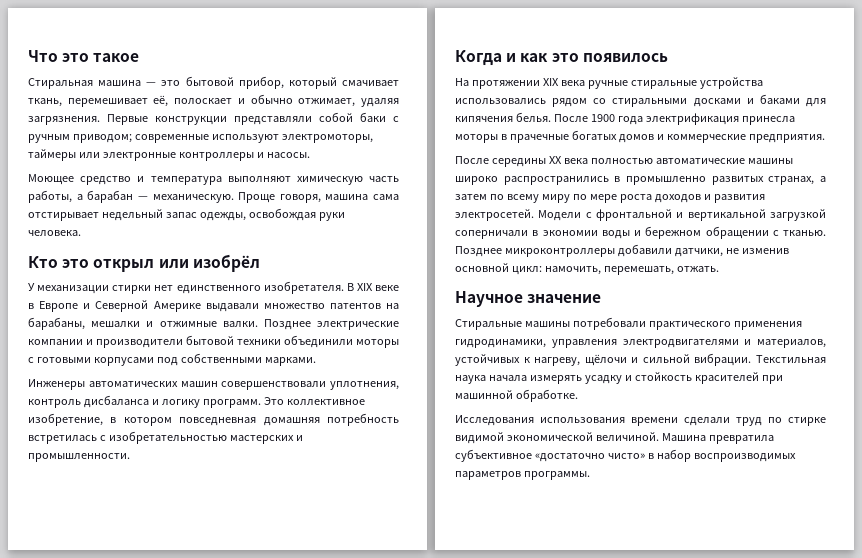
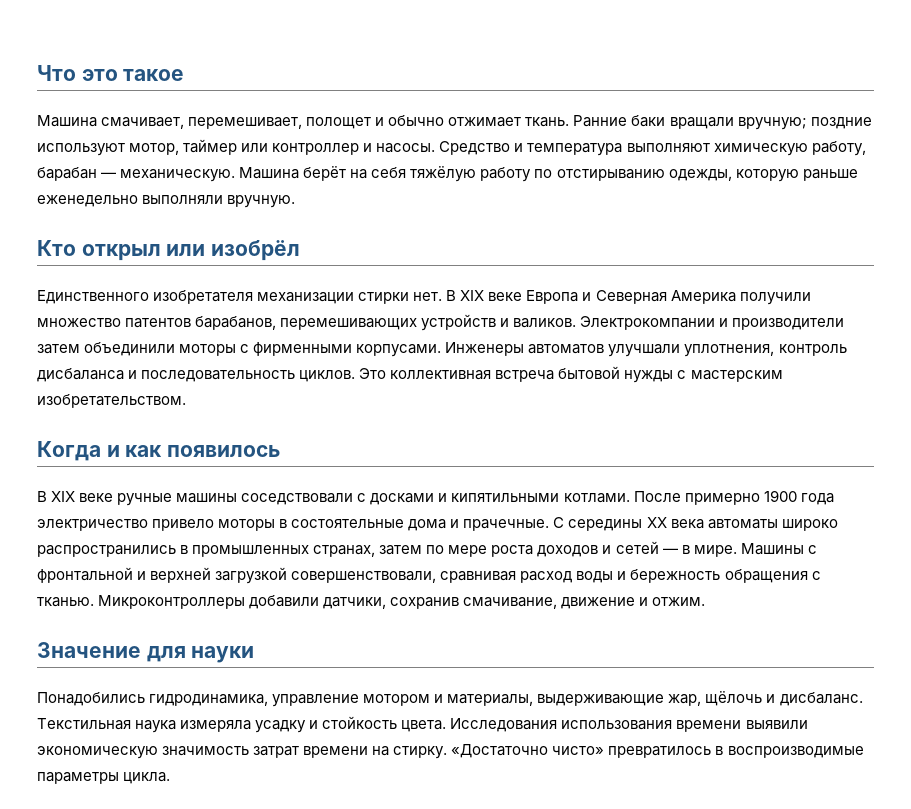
[28,76,399,89] [28,94,399,107] [28,112,399,125] [28,134,373,143] [28,149,254,161] Стиральная машина — это бытовой прибор, который смачивает ткань, перемешивает её, полоскает и обычно отжимает, удаляя загрязнения. Первые конструкции представляли собой баки с ручным приводом; современные используют электромоторы, таймеры или электронные контроллеры -> [37,115,872,130] [37,139,360,156] Машина смачивает, перемешивает, полощет и обычно отжимает ткань. Ранние баки вращали вручную; поздние используют мотор, таймер или контроллер
[28,174,132,185] // Моющее средство -> [439,141,511,155] Средство
[369,176,399,182] [28,190,399,203] [28,208,345,221] [28,230,81,236] часть работы, а барабан — механическую. Проще говоря, машина сама отстирывает недельный запас одежды, освобождая руки человека. -> [811,141,866,156] [37,166,858,182] [37,195,296,208] работу, барабан — механическую. Машина берёт на себя тяжёлую работу по отстирыванию одежды, которую раньше еженедельно выполняли вручную.
[62,259,90,268] это -> (76, 248) none
[28,281,399,294] [28,300,399,312] [28,317,399,330] [28,335,399,348] [28,353,316,366] [28,379,399,390] [28,395,365,408] [28,413,399,426] [28,431,303,444] [28,453,130,462] У механизации стирки нет единственного изобретателя. В XIX веке в Европе и Северной Америке выдавали множество патентов на барабаны, мешалки и отжимные валки. Позднее электрические компании и производители бытовой техники объединили моторы с готовыми корпусами под собственными марками. // Инженеры автоматических машин совершенствовали уплотнения, контроль дисбаланса и логику программ. Это коллективное изобретение, в котором повседневная домашняя потребность встретилась с изобретательностью мастерских и промышленности. -> [37,290,811,305] [37,314,845,331] [37,342,847,357] [37,366,783,383] [37,394,186,408] Единственного изобретателя механизации стирки нет. В XIX веке Европа и Северная Америка получили множество патентов барабанов, перемешивающих устройств и валиков. Электрокомпании и производители затем объединили моторы с фирменными корпусами. Инженеры автоматов улучшали уплотнения, контроль дисбаланса и последовательность циклов. Это коллективная встреча бытовой нужды с мастерским изобретательством.
[551,53,579,62] это -> (163, 451) none
[455,77,763,89] [455,94,826,107] [455,112,795,125] [455,130,825,143] [455,156,793,167] [455,176,826,185] [455,194,765,203] [455,209,826,221] [455,226,826,239] [455,244,789,257] [455,263,719,275] [455,291,602,307] [455,317,802,330] [455,339,826,348] [455,353,826,366] [455,372,783,384] [455,389,578,402] [455,415,826,426] [455,432,774,444] [455,449,796,462] [455,471,590,480] На протяжении XIX века ручные стиральные устройства использовались рядом со стиральными досками и баками для кипячения белья. После 1900 года электрификация принесла моторы в прачечные богатых домов и коммерческие предприятия. // После середины XX века полностью автоматические машины широко распространились в промышленно развитых странах, а затем по всему миру по мере роста доходов и развития электросетей. Модели с фронтальной и вертикальной загрузкой соперничали в экономии воды и бережном обращении с тканью. Позднее микроконтроллеры добавили датчики, не изменив основной цикл: намочить, перемешать, отжать. // Научное значение // Стиральные машины потребовали практического применения гидродинамики, управления электродвигателями и материалов, устойчивых к нагреву, щёлочи и сильной вибрации. Текстильная наука начала измерять усадку и стойкость красителей при машинной обработке. // Исследования использования времени сделали труд по стирке видимой экономической величиной. Машина превратила субъективное «достаточно чисто» в набор воспроизводимых параметров программы. -> [37,490,834,506] [37,517,838,531] [37,541,817,557] [37,567,821,584] [37,595,706,609] [37,642,255,663] [37,691,863,707] [37,716,808,733] [37,744,864,759] [37,772,171,784] В XIX веке ручные машины соседствовали с досками и кипятильными котлами. После примерно 1900 года электричество привело моторы в состоятельные дома и прачечные. С середины XX века автоматы широко распространились в промышленных странах, затем по мере роста доходов и сетей — в мире. Машины с фронтальной и верхней загрузкой совершенствовали, сравнивая расход воды и бережность обращения с тканью. Микроконтроллеры добавили датчики, сохранив смачивание, движение и отжим. // Значение для науки // Понадобились гидродинамика, управление мотором и материалы, выдерживающие жар, щёлочь и дисбаланс. Текстильная наука измеряла усадку и стойкость цвета. Исследования использования времени выявили экономическую значимость затрат времени на стирку. «Достаточно чисто» превратилось в воспроизводимые параметры цикла.

